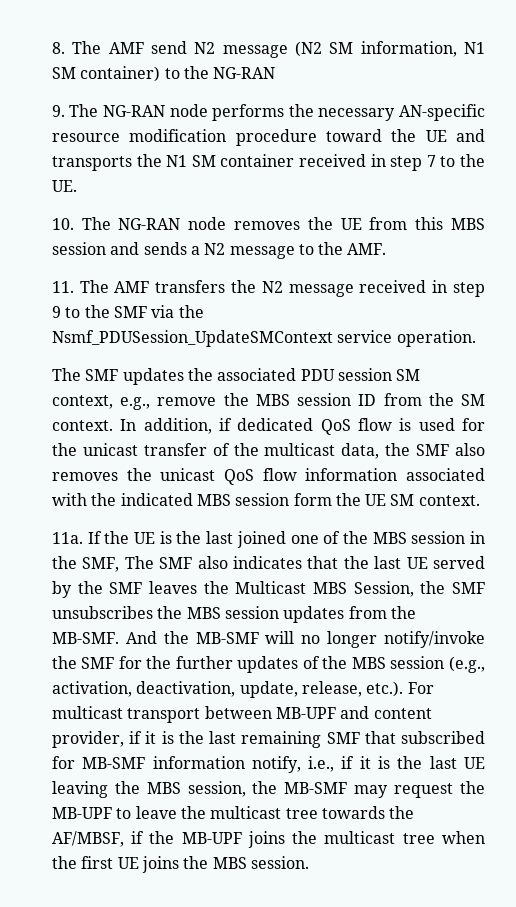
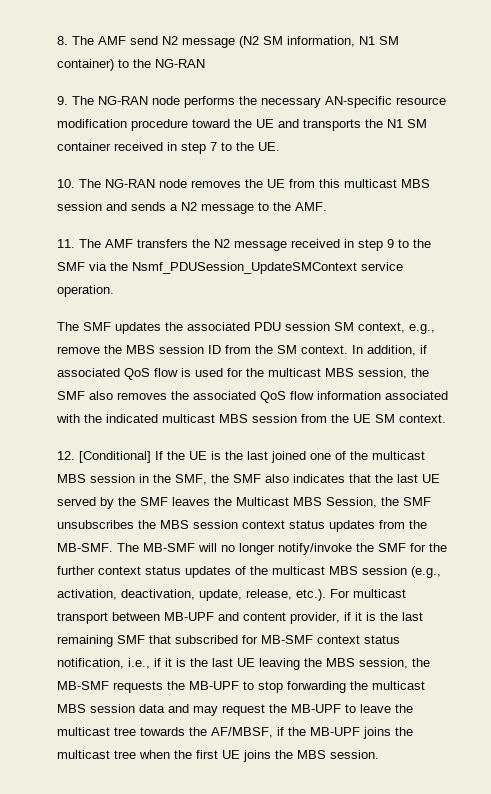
(444, 223) none -> [343,179,397,188] multicast
[237,418,314,431] dedicated -> [56,368,120,377] associated
[82,443,380,459] unicast transfer of the multicast data, -> [267,368,407,379] multicast MBS session,
[160,468,216,481] unicast -> [192,391,256,400] associated
[196,493,332,506] MBS session form -> [161,414,327,423] multicast MBS session from
[51,532,83,544] 11a. -> [56,451,151,463] 12. [Conditional]
(368, 537) none -> [371,451,425,460] multicast
[124,556,154,569] The -> [210,474,229,483] the
(279, 612) none -> [241,520,325,529] context status
[125,631,189,644] And the -> [116,543,139,552] The
(233, 662) none -> [97,566,181,575] context status
(348, 662) none -> [271,566,325,575] multicast
[152,756,301,773] information notify, -> [316,635,400,644] [56,658,124,669] context status notification,
(348, 788) none -> [112,681,425,693] [56,704,189,713] requests the MB-UPF to stop forwarding the multicast MBS session data and

